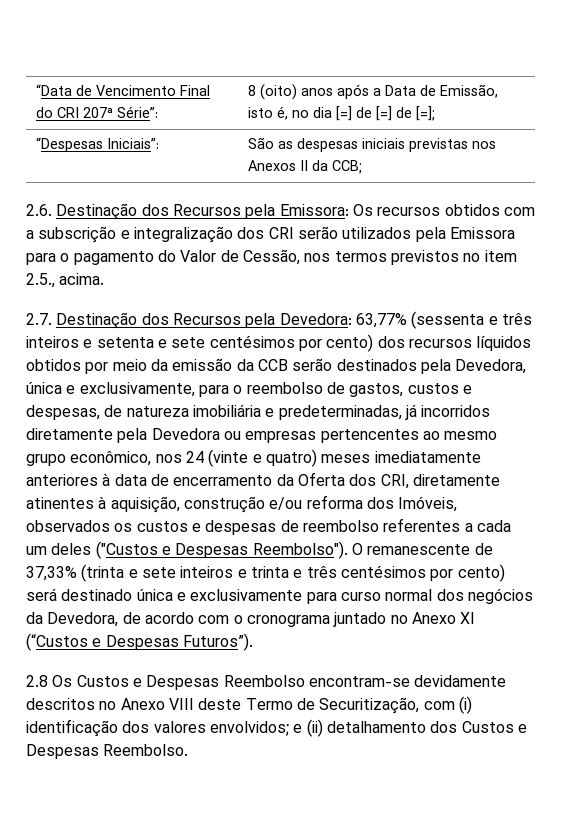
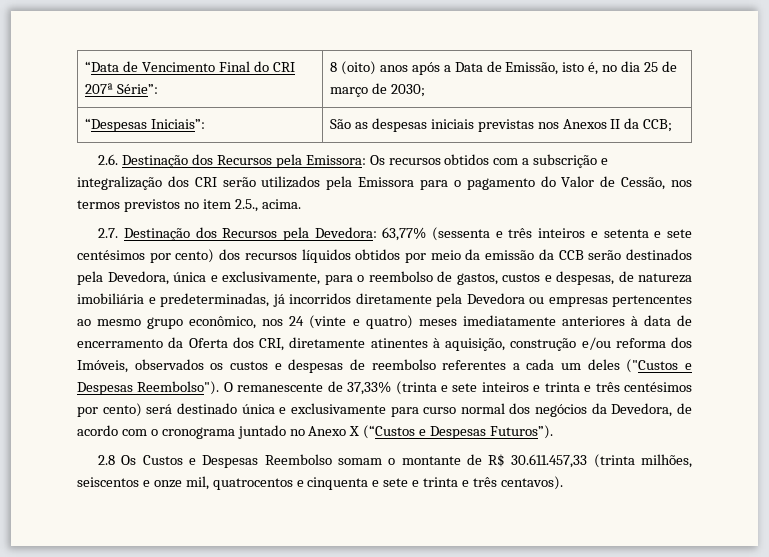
[335,106,435,121] [=] de [=] de [=]; -> [644,61,677,72] [330,83,425,97] 25 de março de 2030;
[460,612,476,624] XI -> [349,426,360,436] X
[308,675,507,687] [26,696,472,714] [26,719,527,737] [26,744,189,759] encontram-se devidamente descritos no Anexo VIII deste Termo de Securitização, com (i) identificação dos valores envolvidos; e (ii) detalhamento dos Custos e Despesas Reembolso. -> [337,454,692,468] [77,476,563,490] somam o montante de R$ 30.611.457,33 (trinta milhões, seiscentos e onze mil, quatrocentos e cinquenta e sete e trinta e três centavos).

